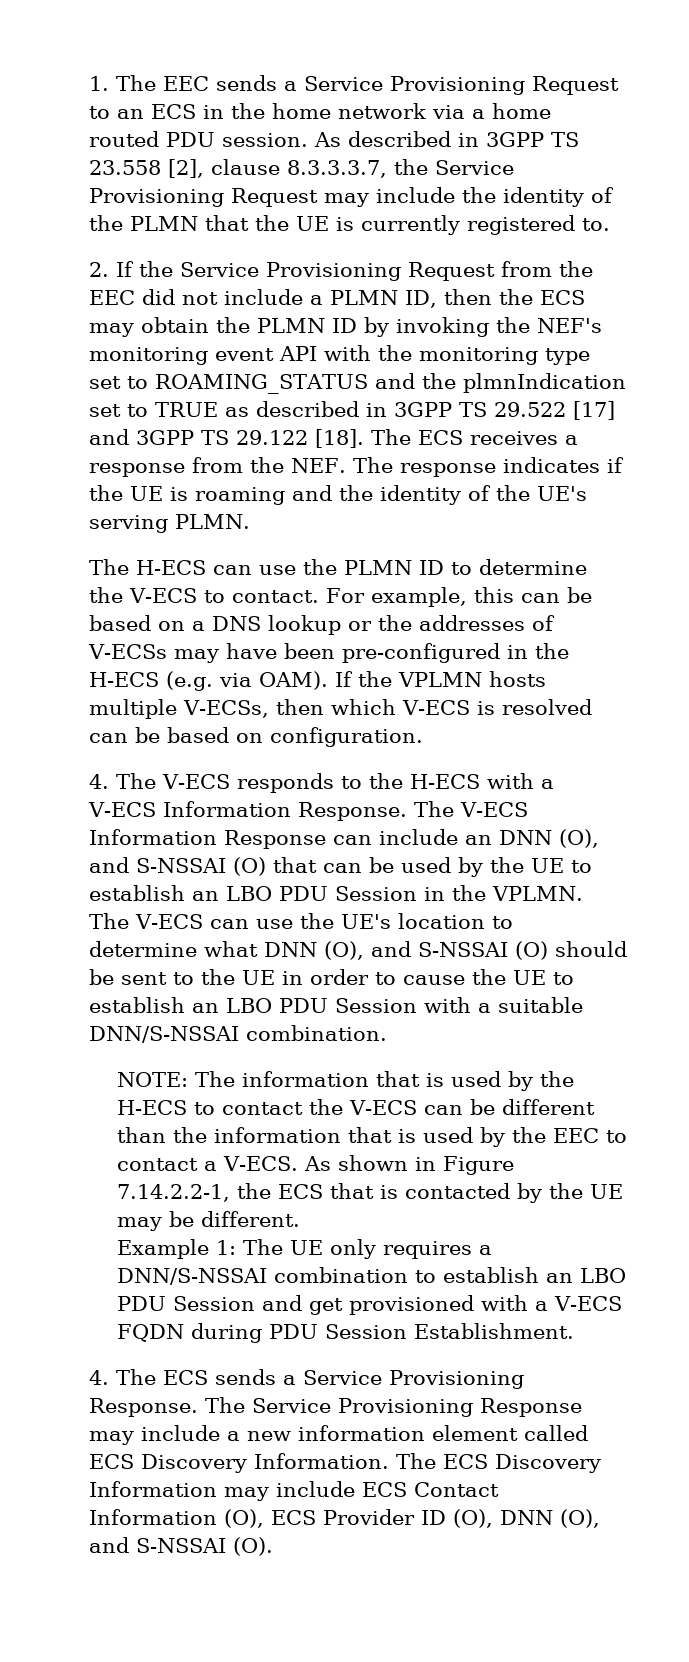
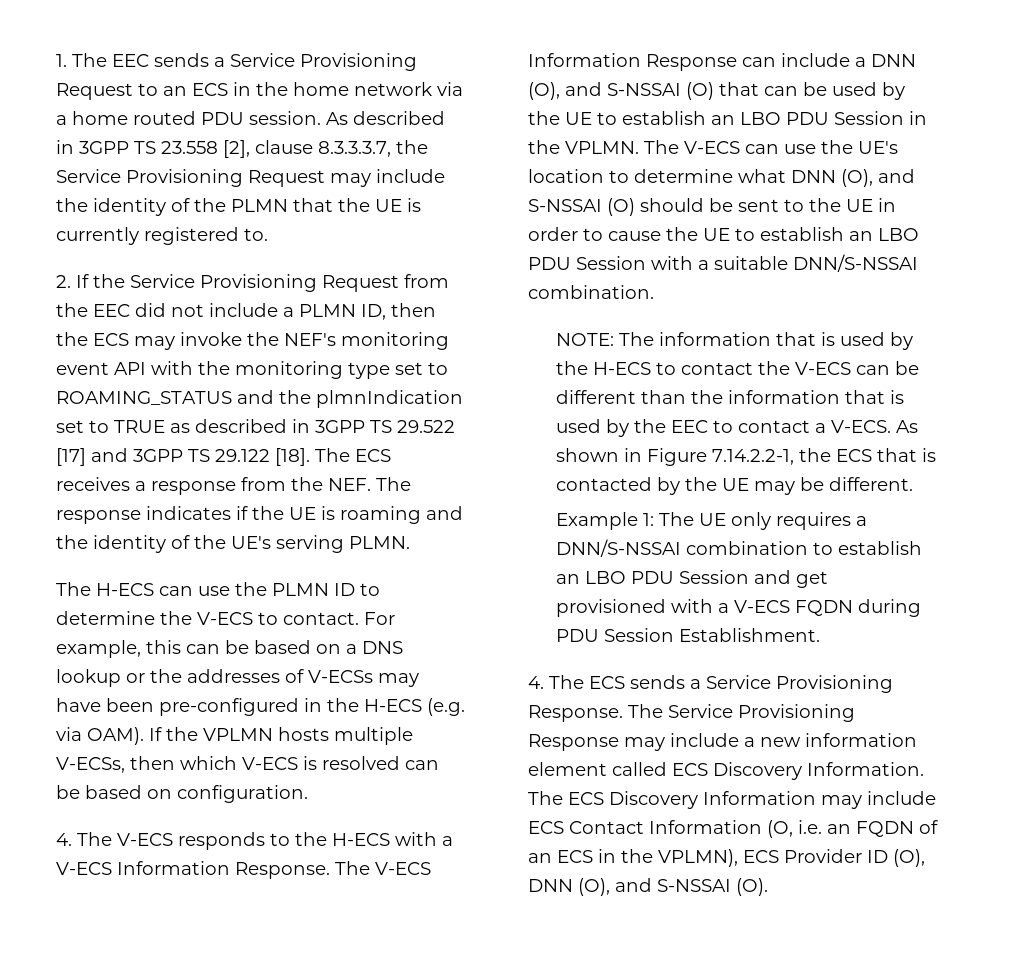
[141,317,490,337] obtain the PLMN ID by invoking -> [179,332,242,346] invoke
[465,835,493,845] an -> [854,57,866,67] a
[224,1509,265,1528] (O), -> [766,820,938,838] [527,849,738,867] (O, i.e. an FQDN of an ECS in the VPLMN),

